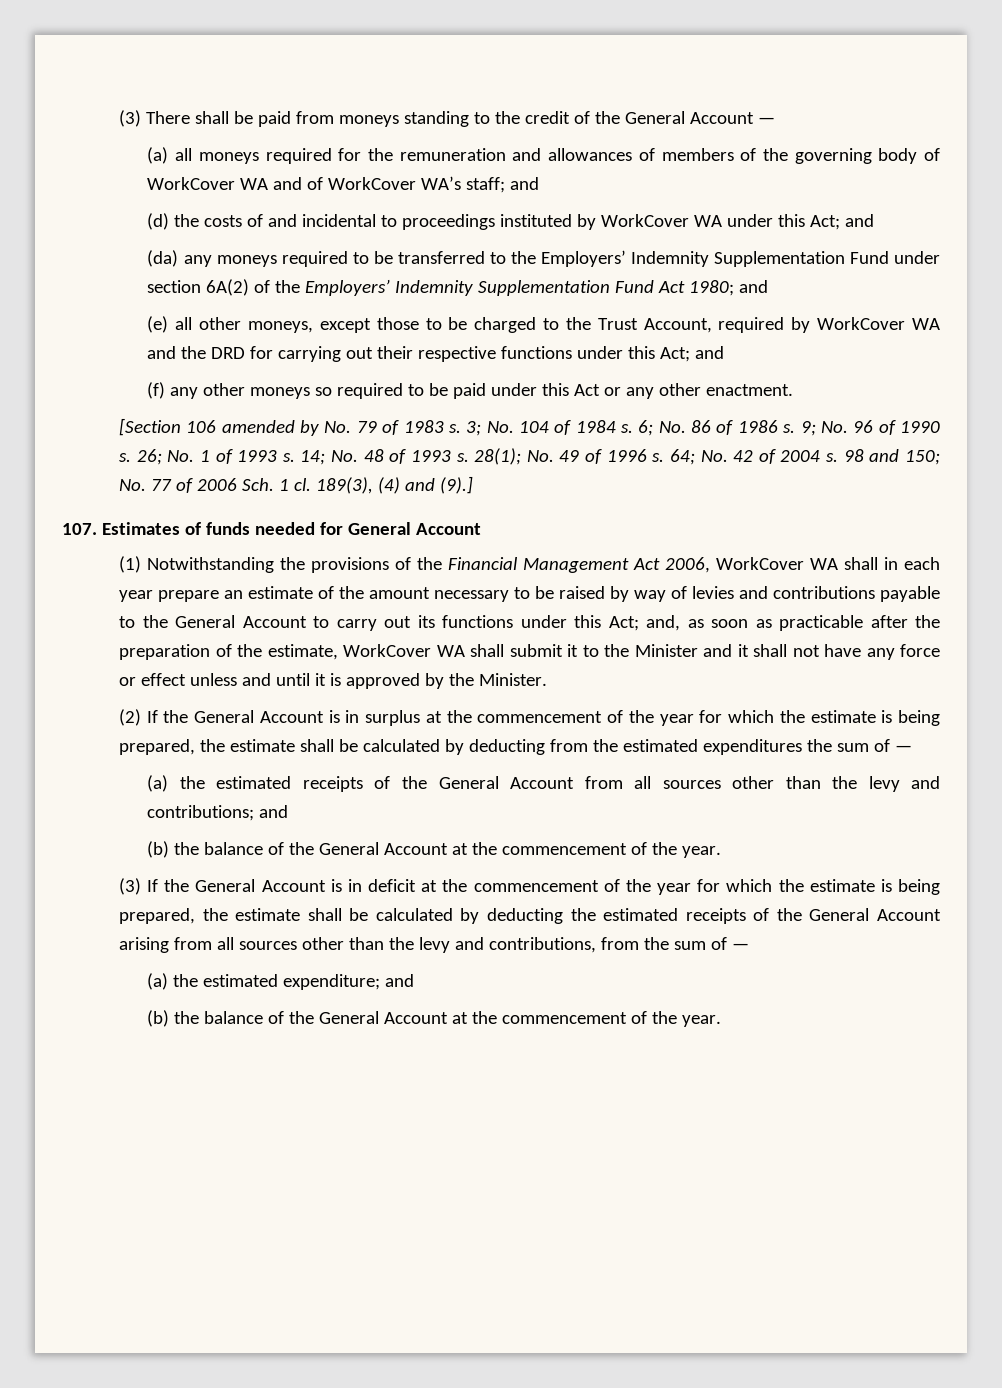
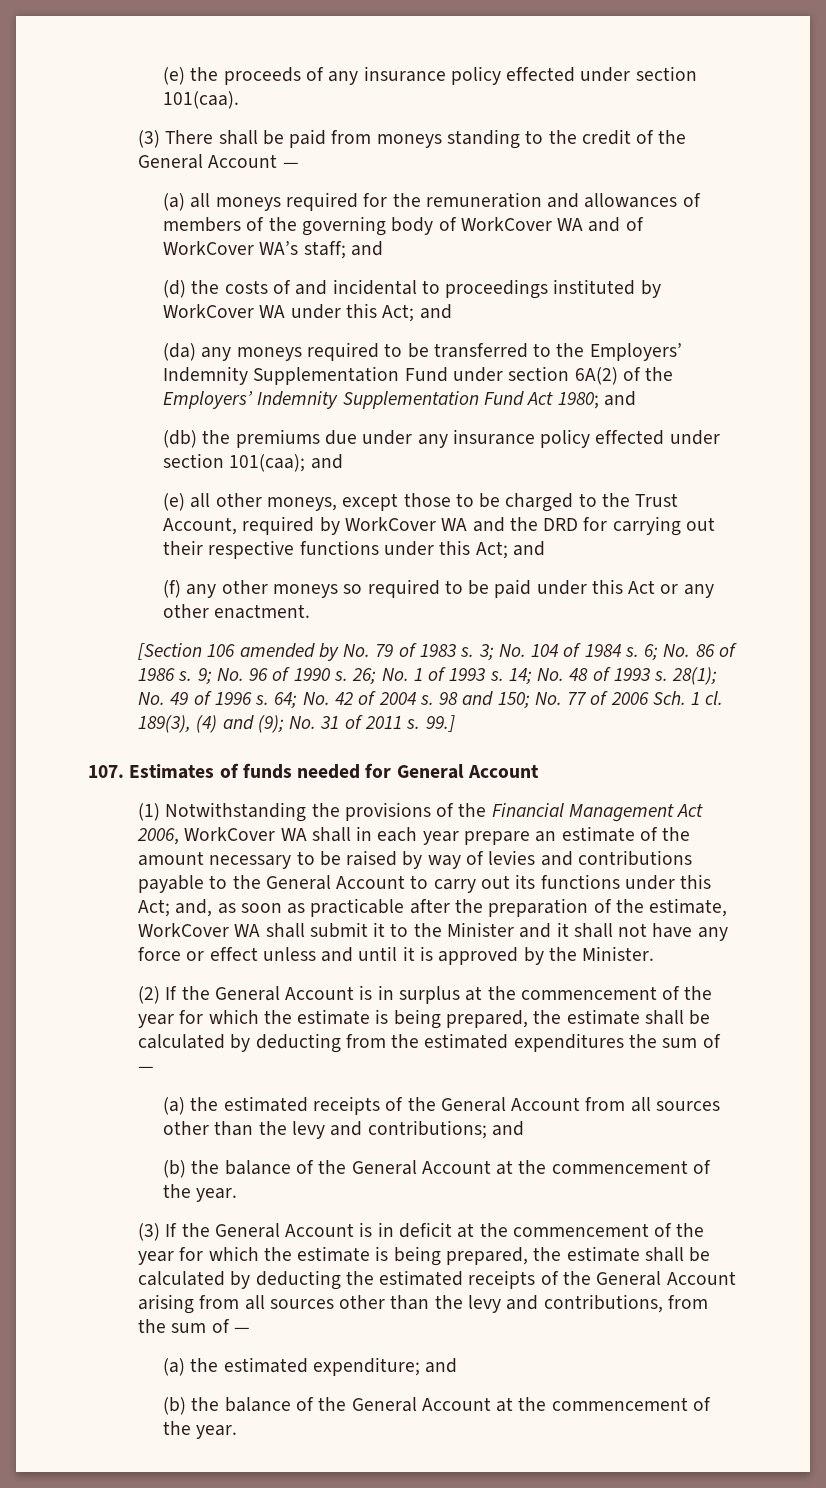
(118, 118) none -> [163,66,697,85] [163,91,240,109] (e) the proceeds of any insurance policy effected under section 101(caa). //
(769, 286) none -> [163,429,720,448] [163,453,343,472] // (db) the premiums due under any insurance policy effected under section 101(caa); and
[439,476,473,494] (9).] -> [257,715,455,733] (9); No. 31 of 2011 s. 99.]

